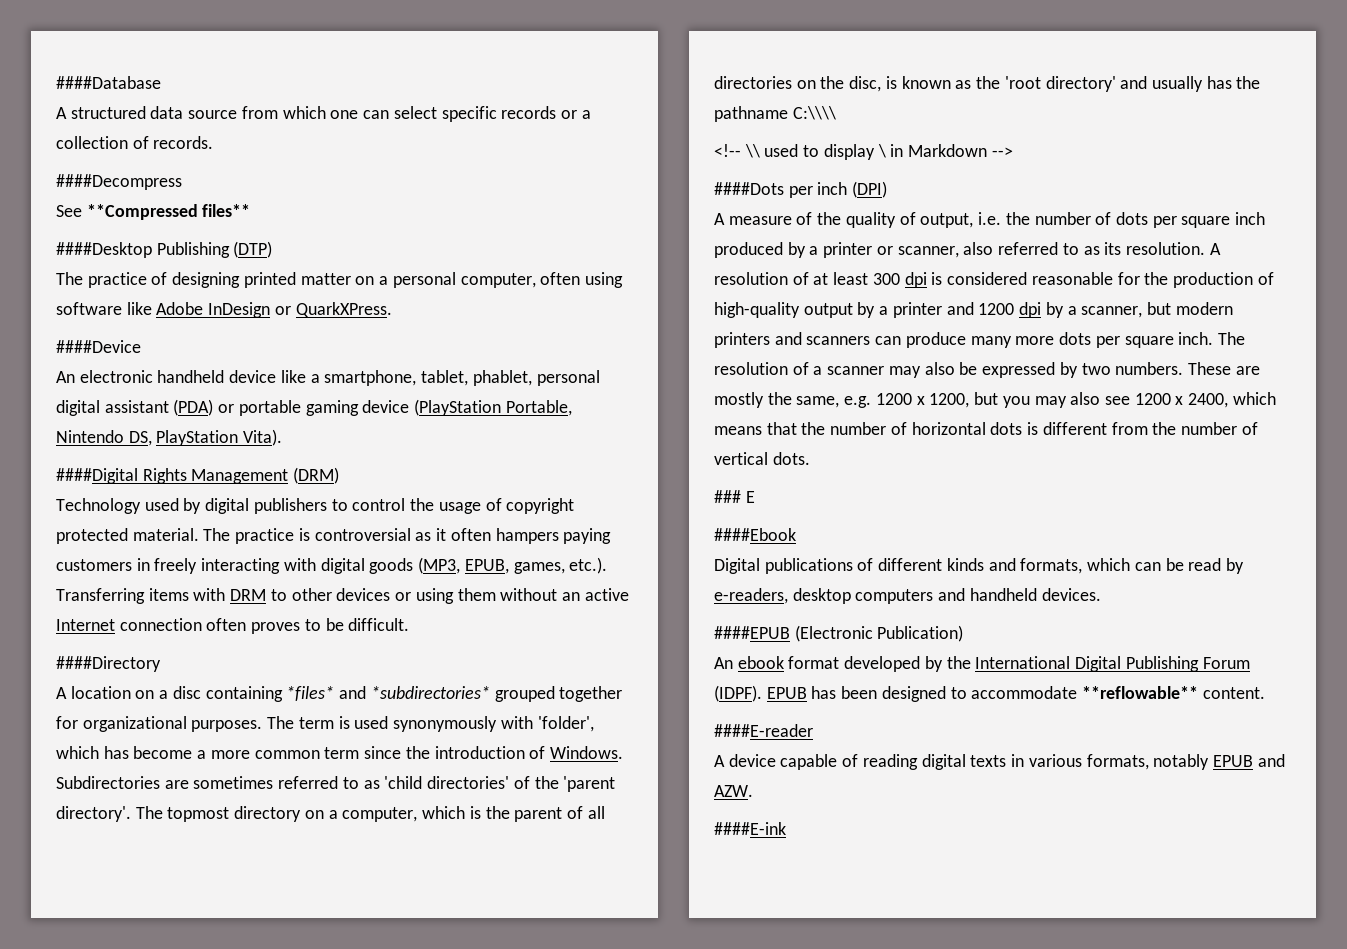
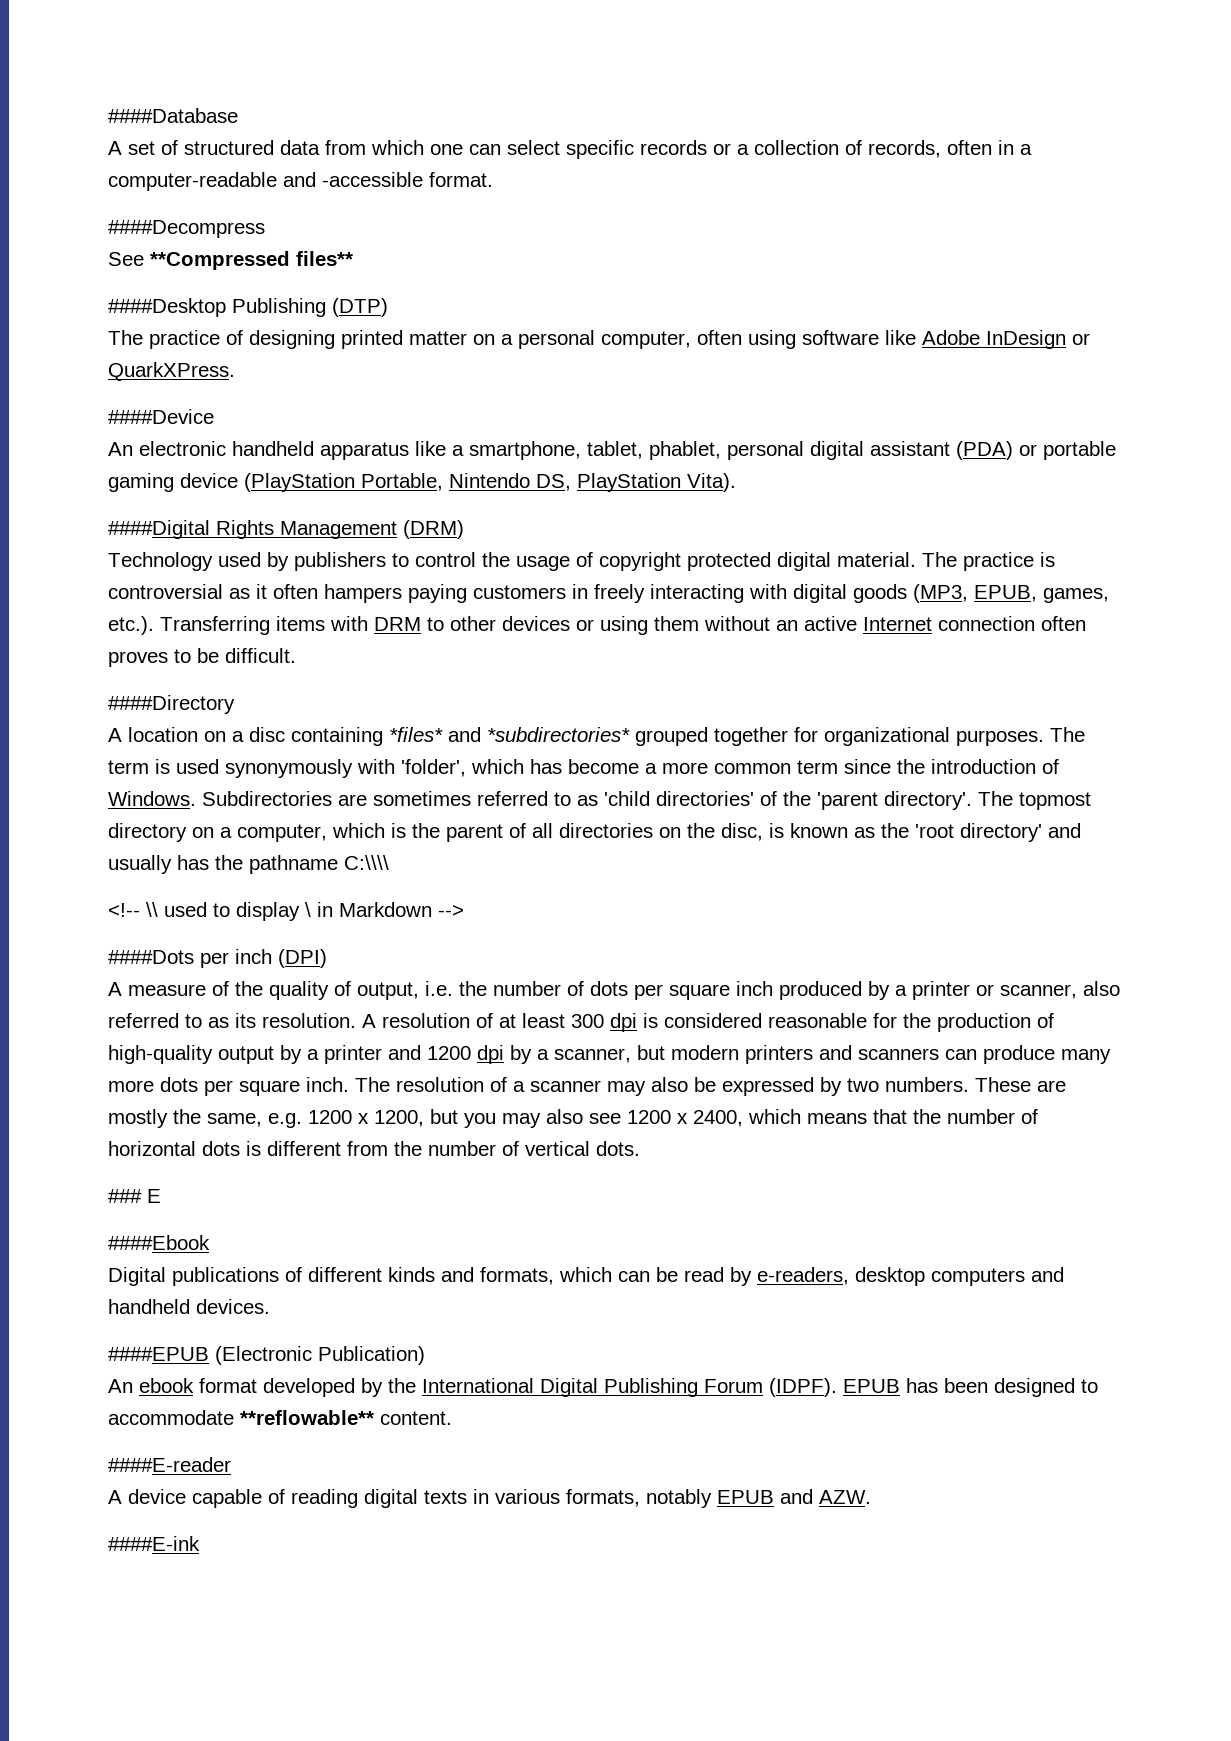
(67, 113) none -> [128,140,178,155] set of
[188,110,238,119] source -> (320, 147) none
[153,136,214,149] records. -> [868,140,1032,158] [108,172,493,191] records, often in a computer-readable and -accessible format.
[229,370,277,383] device -> [320,442,409,460] apparatus
[205,498,250,514] digital -> (289, 561) none
(128, 536) none -> [777,552,831,571] digital

